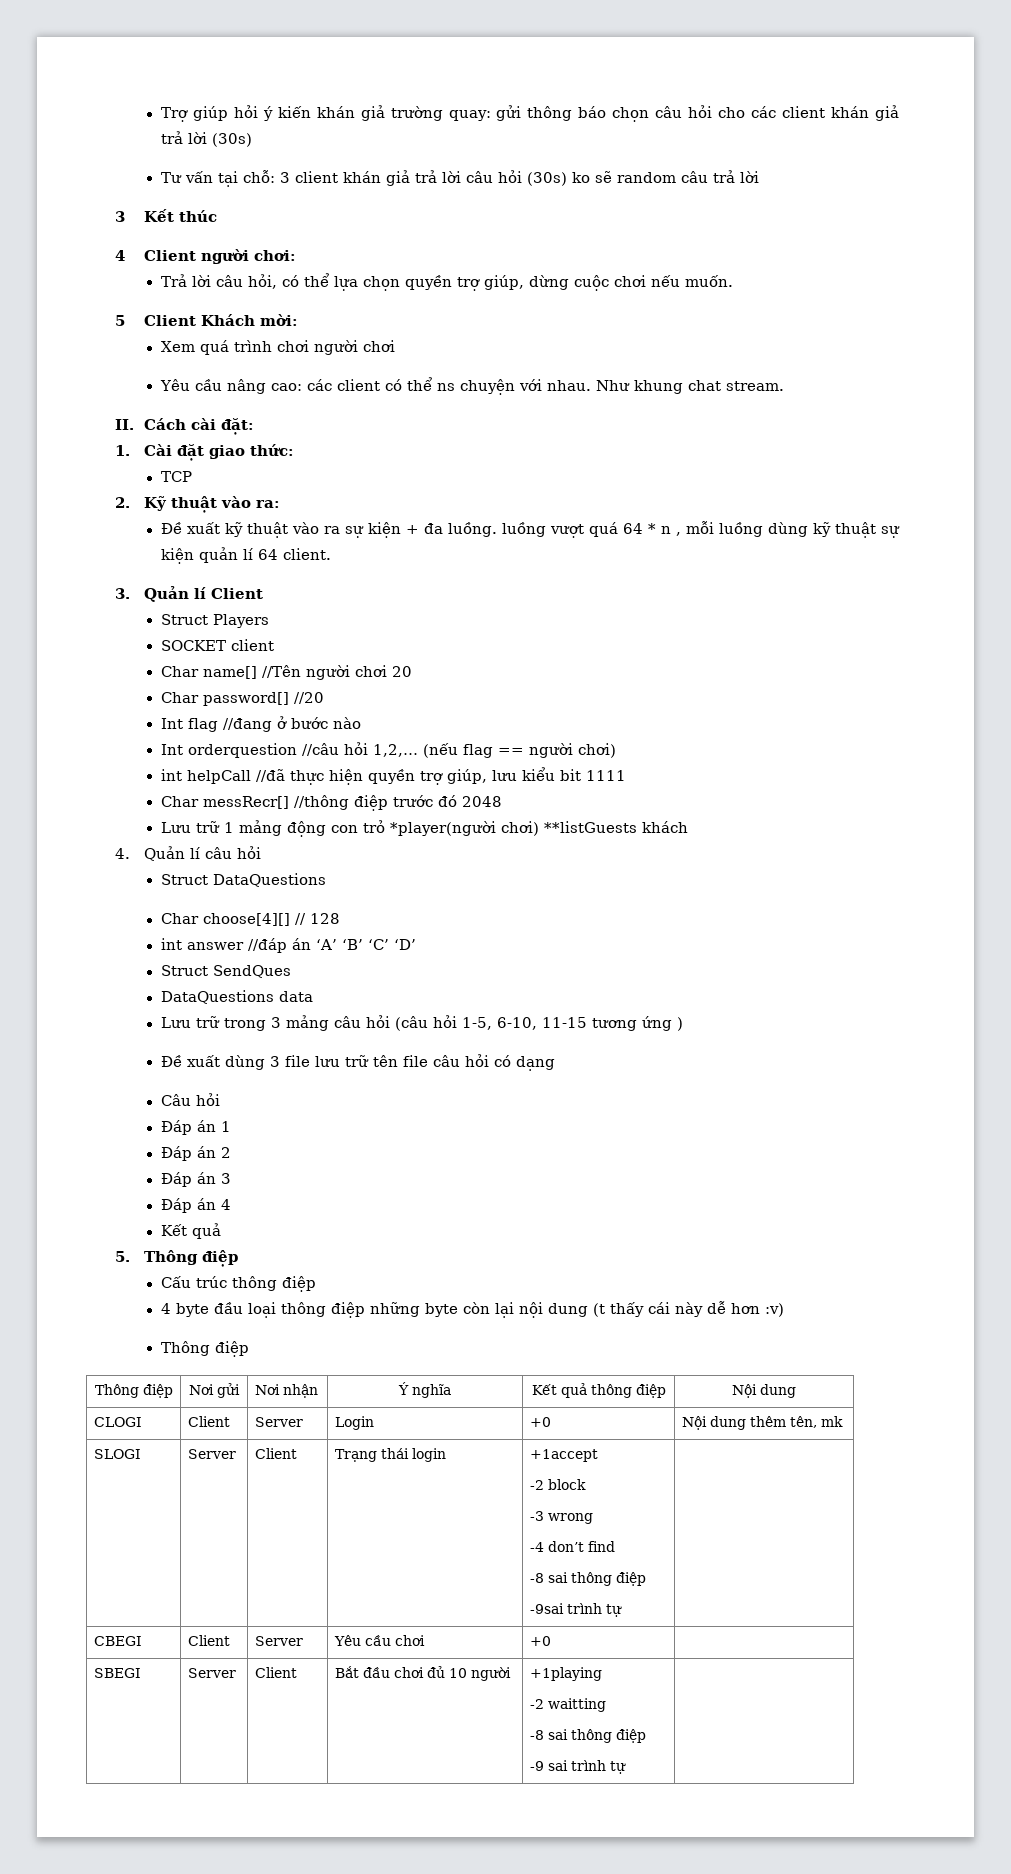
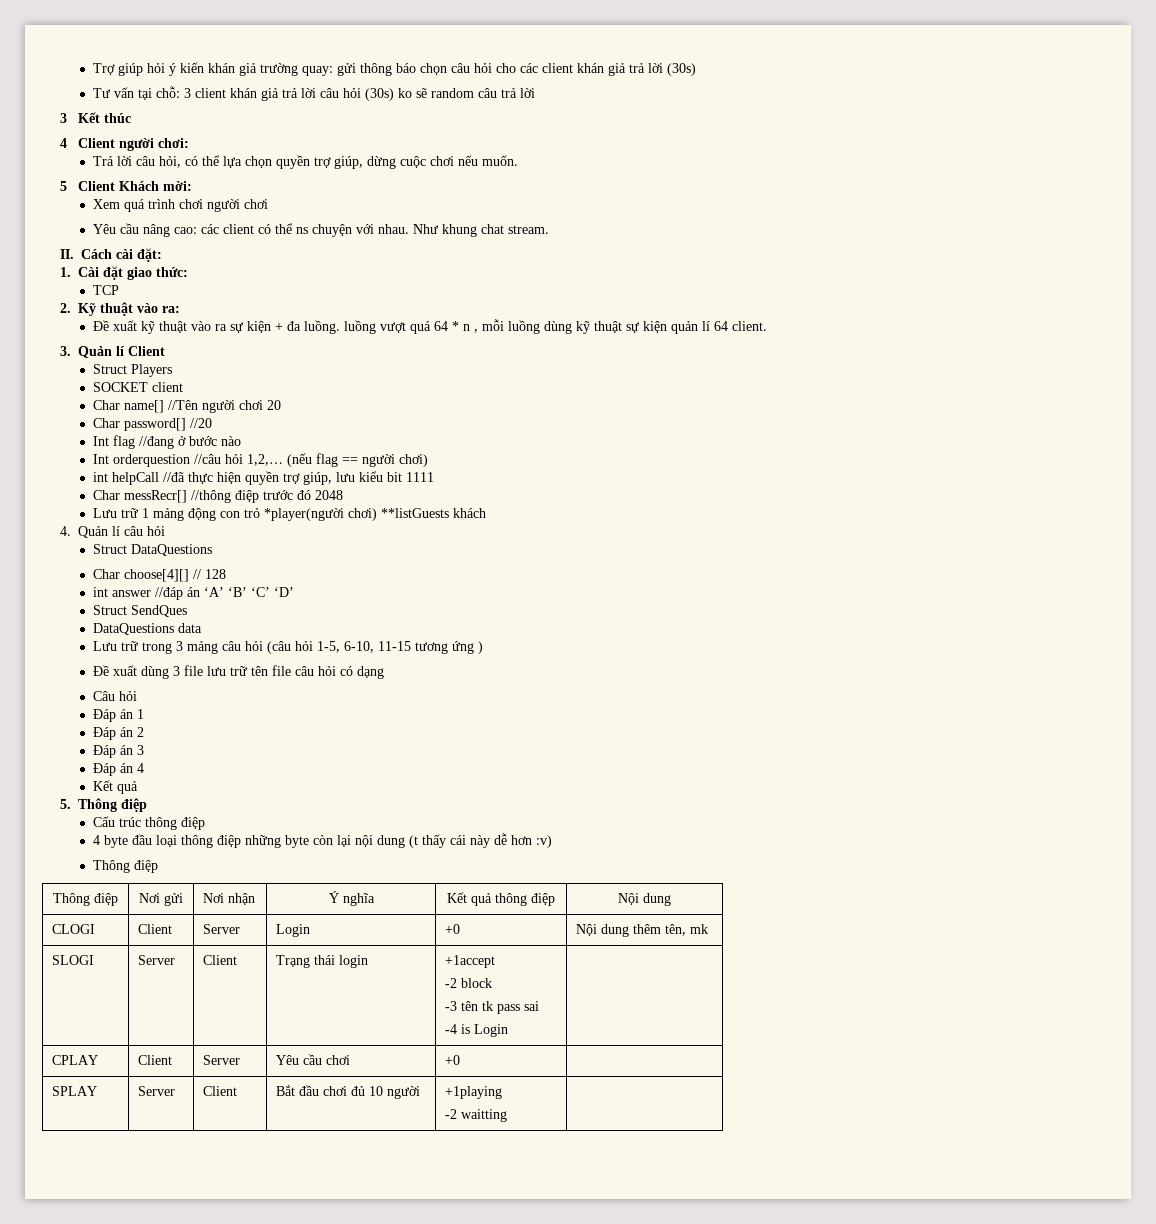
[547,1513,593,1524] [529,1541,615,1552] [529,1572,646,1586] [529,1603,622,1617] [93,1636,142,1646] wrong // -4 don’t find // -8 sai thông điệp // -9sai trình tự | // CBEGI -> [460,1001,539,1014] [444,1024,508,1037] [51,1055,98,1065] tên tk pass sai // -4 is Login | // CPLAY
[93,1668,141,1678] SBEGI -> [51,1086,97,1096] SPLAY
[529,1729,646,1743] [529,1760,626,1774] // -8 sai thông điệp // -9 sai trình tự -> (507, 1115) none

